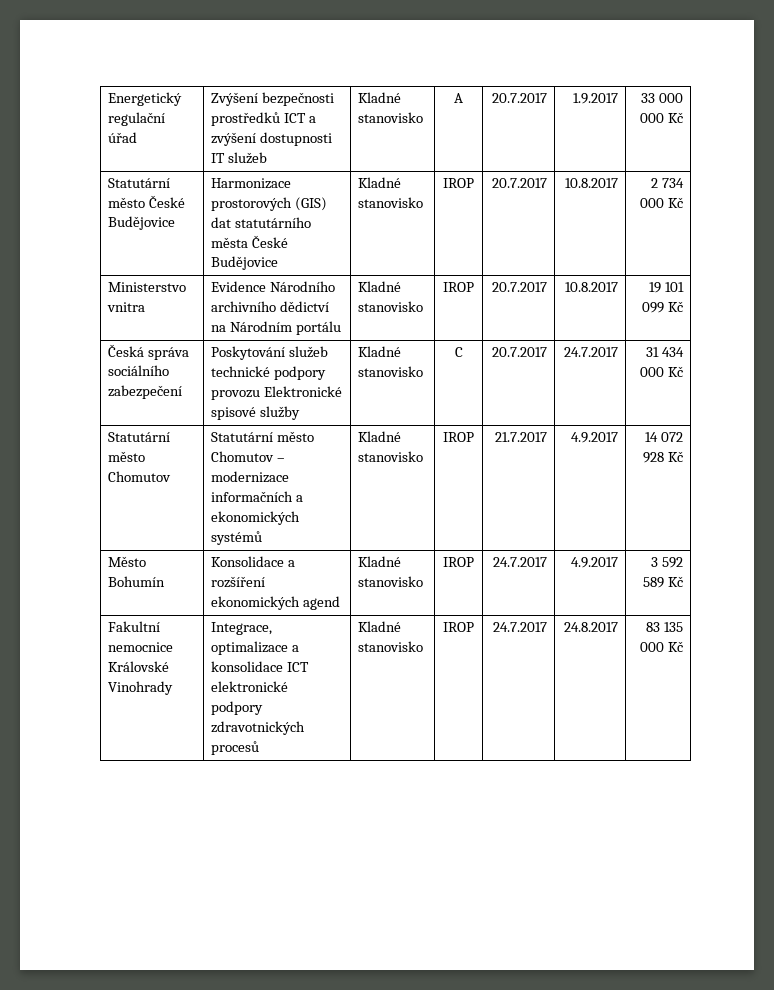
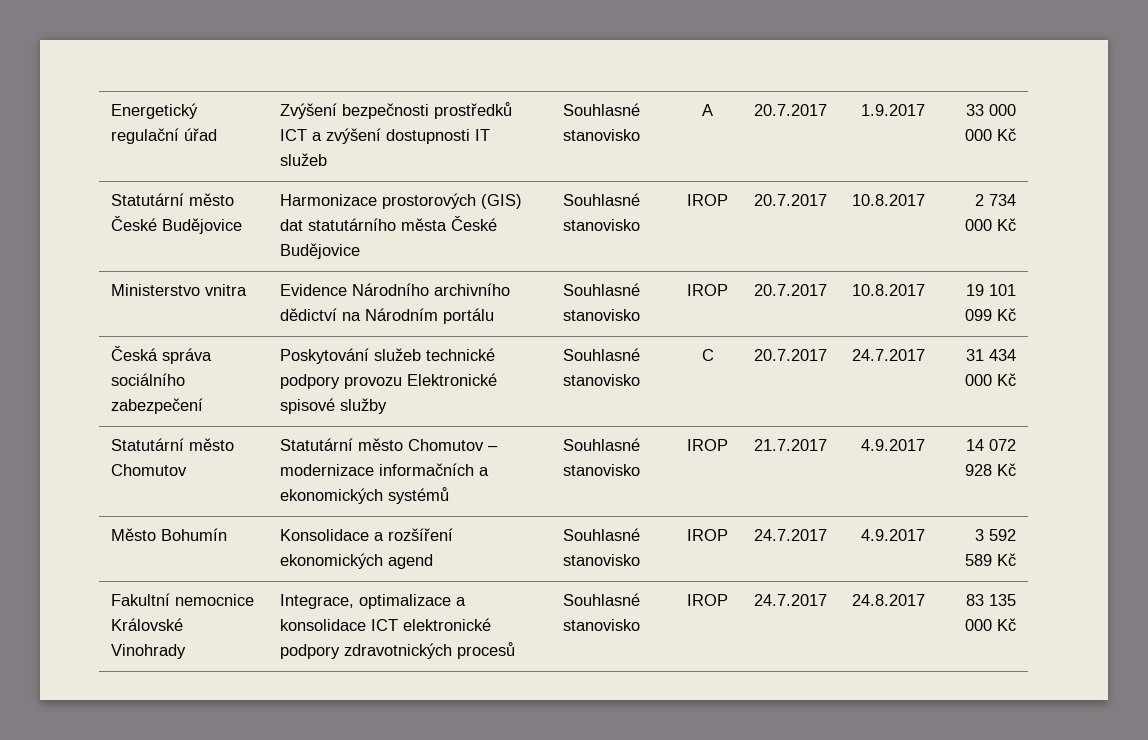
[358,92,402,103] Kladné -> [562,103,640,116] Souhlasné
[358,177,402,188] Kladné -> [562,193,640,206] Souhlasné
[358,281,402,292] Kladné -> [562,283,640,296] Souhlasné
[358,346,402,357] Kladné -> [562,348,640,361] Souhlasné
[358,431,402,442] Kladné -> [562,438,640,451] Souhlasné
[358,556,402,567] Kladné -> [562,528,640,541] Souhlasné
[358,621,402,632] Kladné -> [562,593,640,606] Souhlasné

